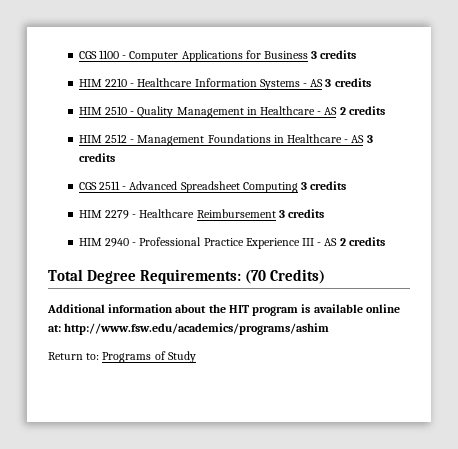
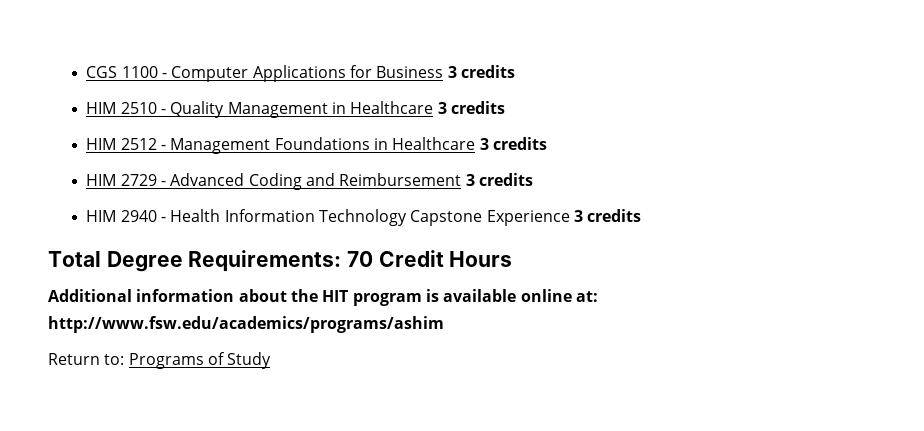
[78,78,371,90] // HIM 2210 - Healthcare Information Systems - AS 3 credits -> (515, 71) none
[317,107,346,115] - AS 2 -> [437,102,447,114] 3
[344,135,373,143] [78,153,115,162] [78,181,347,193] [78,209,195,219] - AS 3 credits // CGS 2511 - Advanced Spreadsheet Computing 3 credits // HIM 2279 - Healthcare -> [479,137,547,150] [86,173,335,190] 3 credits // HIM 2729 - Advanced Coding and
[139,237,346,249] Professional Practice Experience III - AS 2 -> [170,209,583,226] Health Information Technology Capstone Experience 3
[245,269,326,284] (70 Credits) -> [347,250,513,267] 70 Credit Hours

